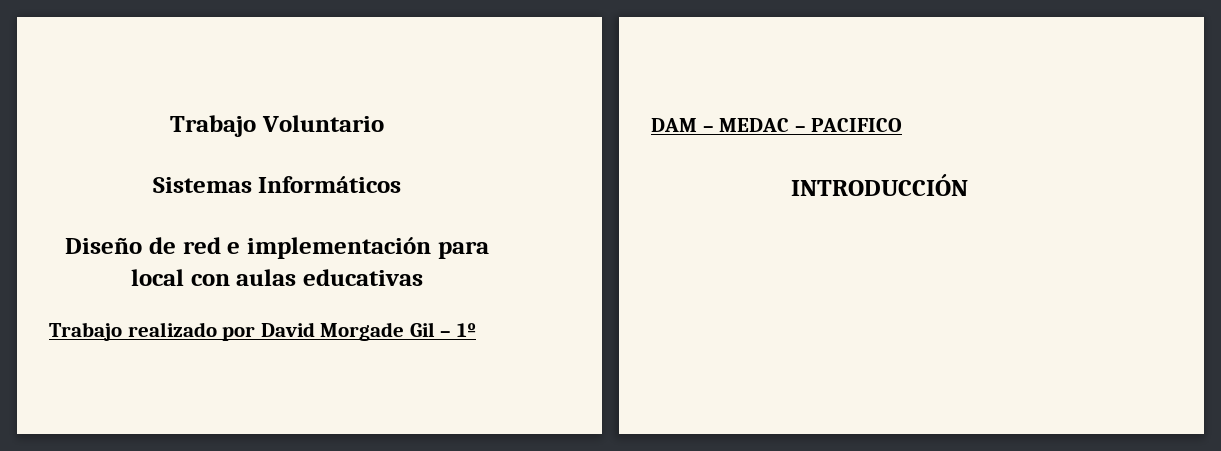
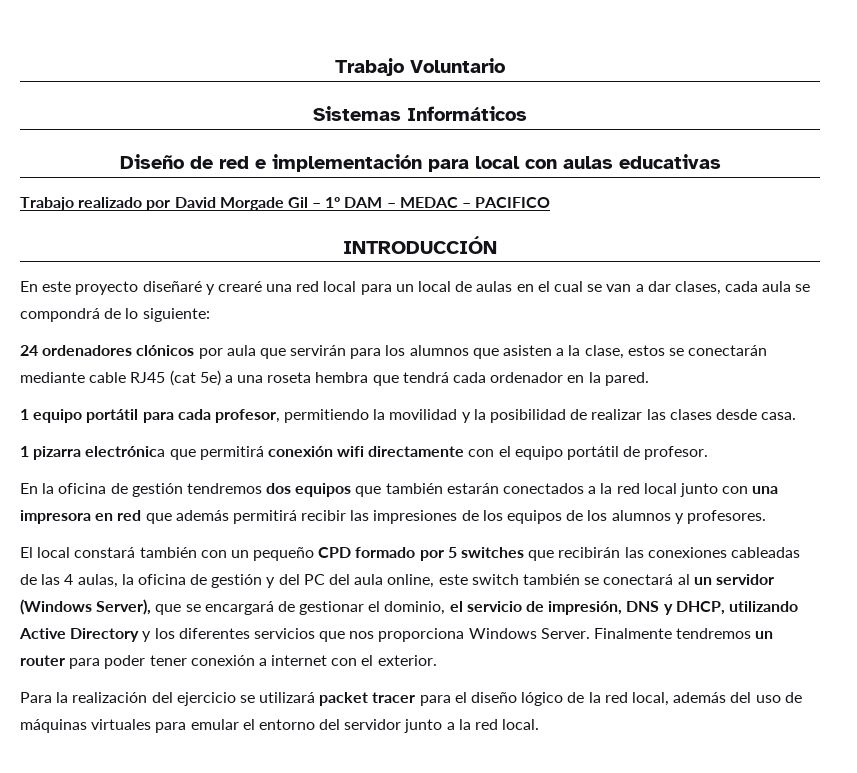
(968, 185) none -> [20,281,811,295] [20,308,210,322] [20,345,768,359] [20,370,649,386] [20,409,797,423] [20,446,709,460] [20,483,779,497] [20,510,766,524] [20,547,800,561] [20,574,774,588] [20,599,798,615] [19,628,774,642] [20,655,437,669] [20,692,802,706] [20,719,540,733] // En este proyecto diseñaré y crearé una red local para un local de aulas en el cual se van a dar clases, cada aula se compondrá de lo siguiente: // 24 ordenadores clónicos por aula que servirán para los alumnos que asisten a la clase, estos se conectarán mediante cable RJ45 (cat 5e) a una roseta hembra que tendrá cada ordenador en la pared. // 1 equipo portátil para cada profesor, permitiendo la movilidad y la posibilidad de realizar las clases desde casa. // 1 pizarra electrónica que permitirá conexión wifi directamente con el equipo portátil de profesor. // En la oficina de gestión tendremos dos equipos que también estarán conectados a la red local junto con una impresora en red que además permitirá recibir las impresiones de los equipos de los alumnos y profesores. // El local constará también con un pequeño CPD formado por 5 switches que recibirán las conexiones cableadas de las 4 aulas, la oficina de gestión y del PC del aula online, este switch también se conectará al un servidor (Windows Server), que se encargará de gestionar el dominio, el servicio de impresión, DNS y DHCP, utilizando Active Directory y los diferentes servicios que nos proporciona Windows Server. Finalmente tendremos un router para poder tener conexión a internet con el exterior. // Para la realización del ejercicio se utilizará packet tracer para el diseño lógico de la red local, además del uso de máquinas virtuales para emular el entorno del servidor junto a la red local.

